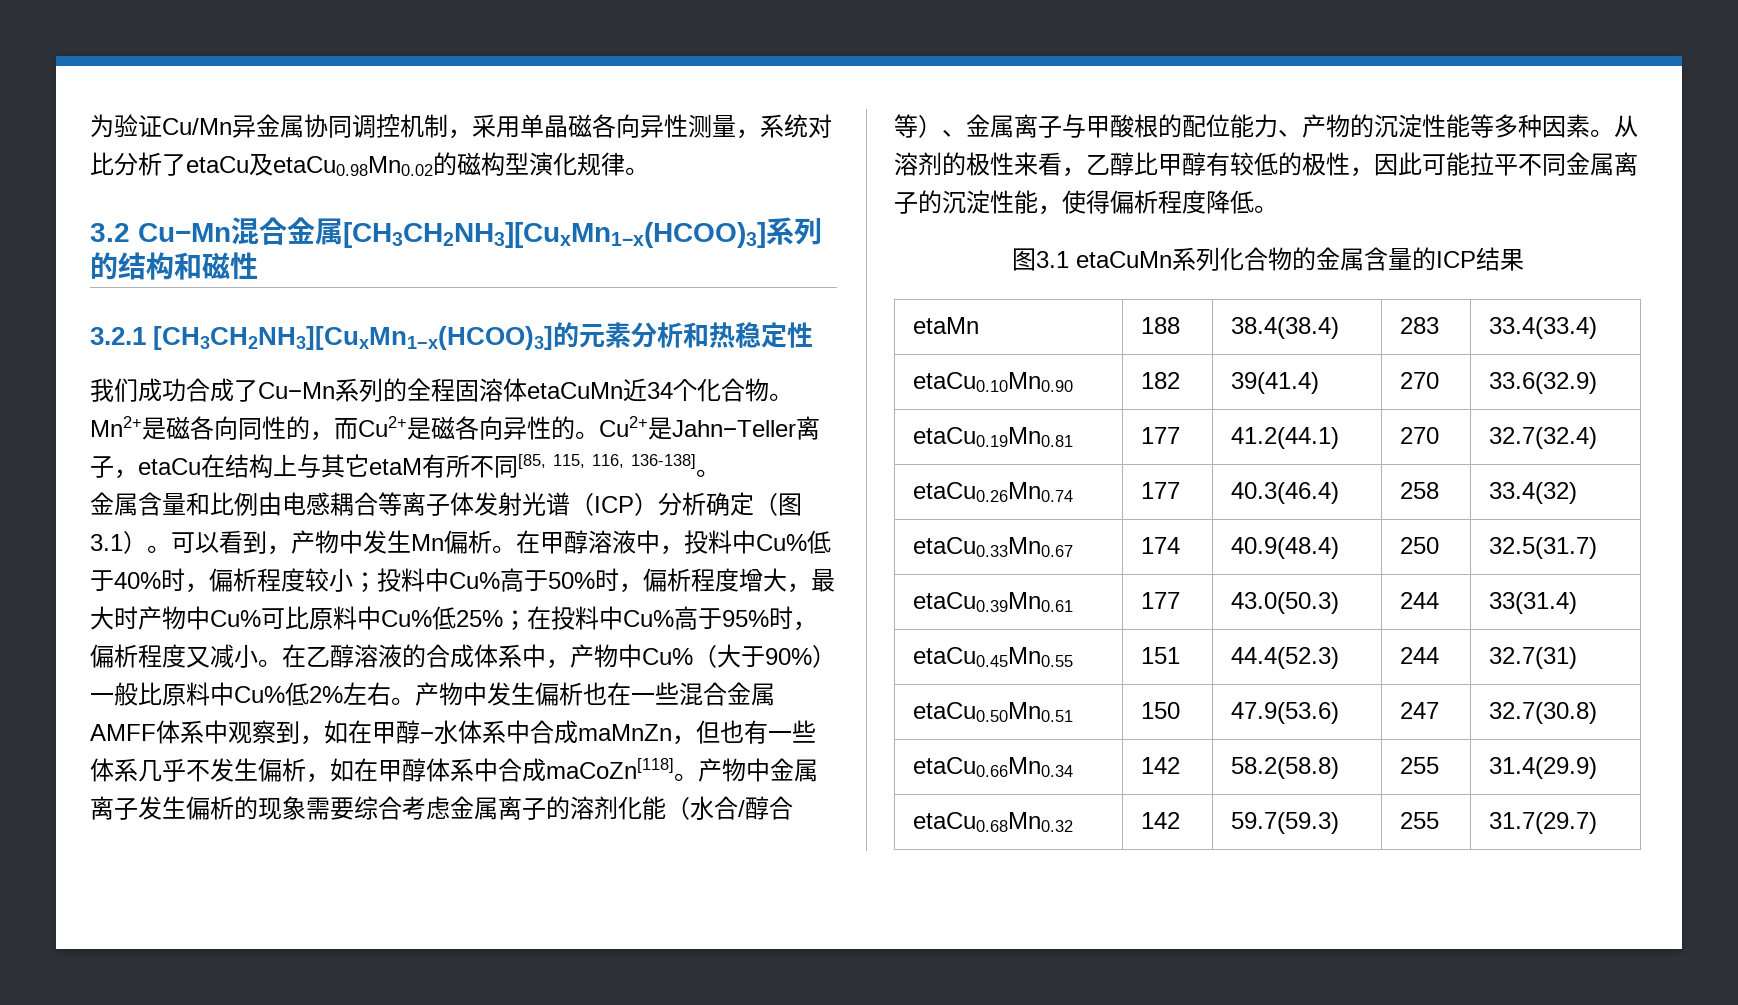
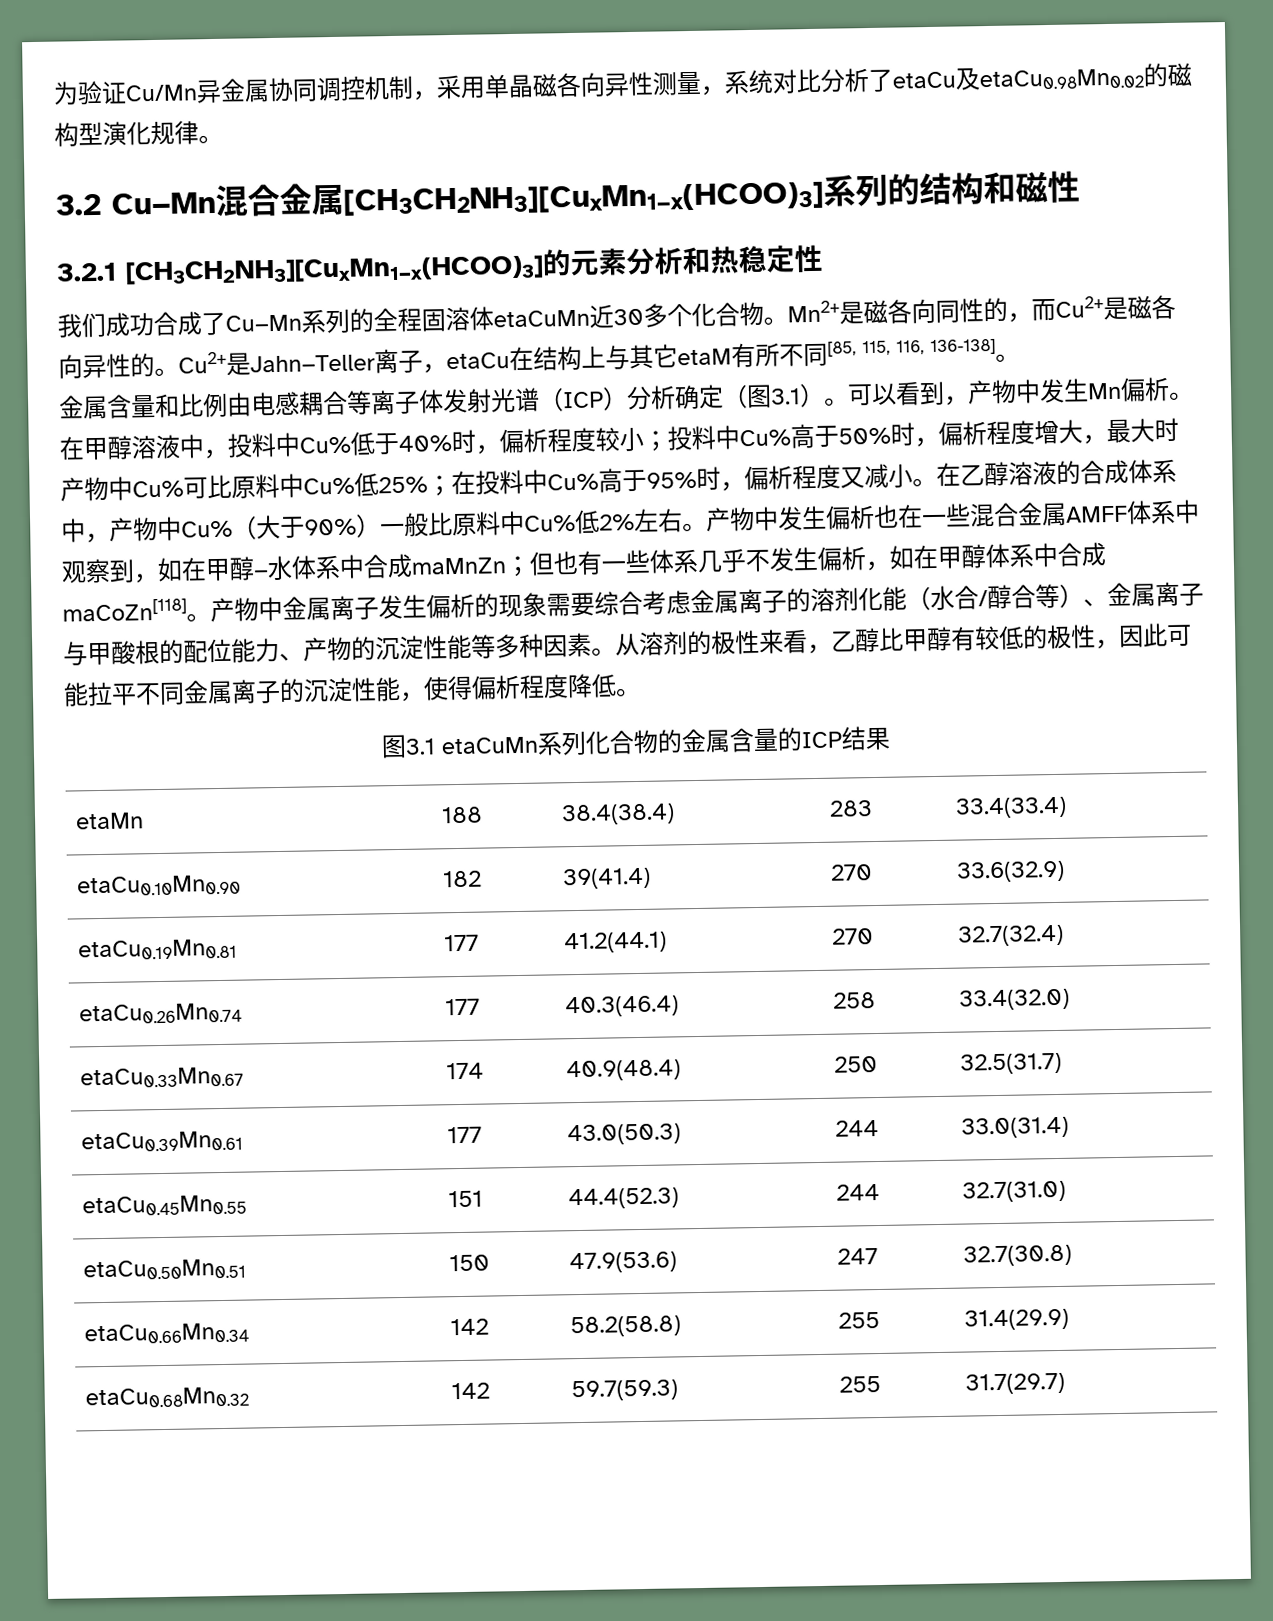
[647,382,673,399] 34 -> [613,303,668,328] 30多
[672,735,696,745] ， -> [505,555,531,578] ；
[1488,482,1577,504] 33.4(32) -> [958,988,1070,1011] 33.4(32.0)
[1488,592,1577,614] 33(31.4) -> [960,1116,1069,1139] 33.0(31.4)
[1488,647,1577,669] 32.7(31) -> [961,1180,1066,1203] 32.7(31.0)

